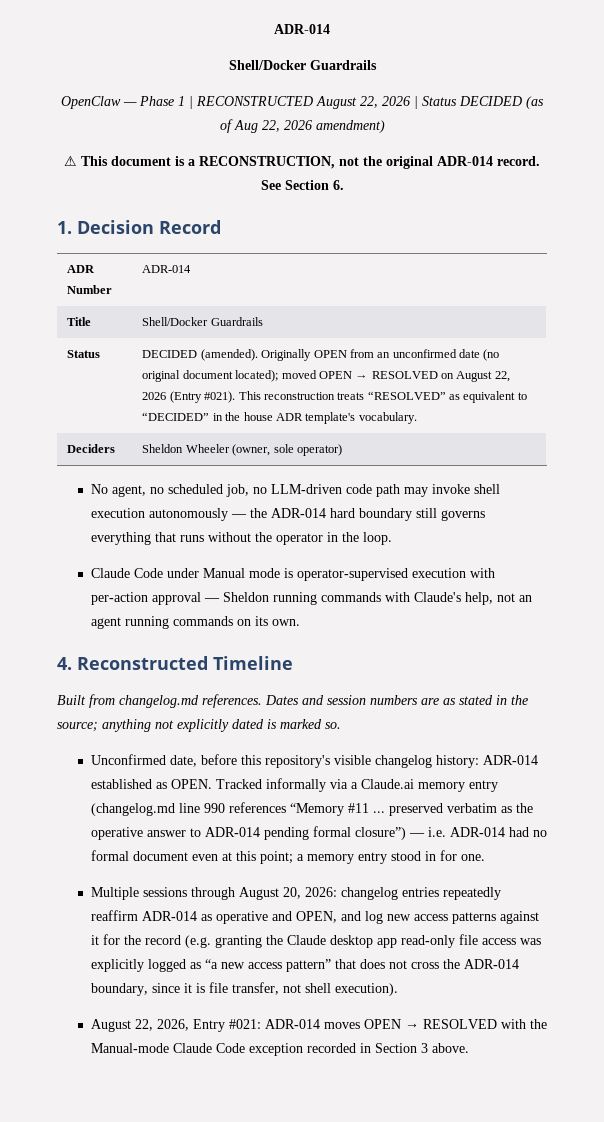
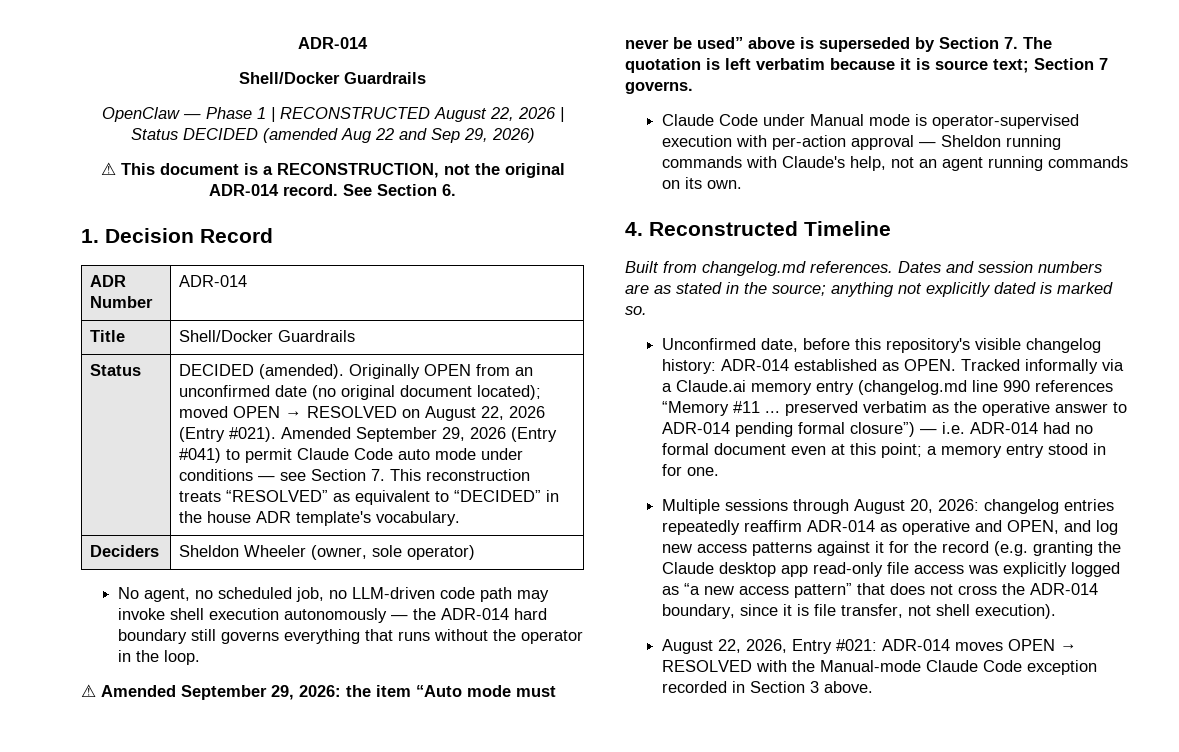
[526,96,544,109] [219,119,385,133] (as of Aug 22, 2026 amendment) -> [262,128,535,143] (amended Aug 22 and Sep 29, 2026)
(236, 397) none -> [280,427,557,442] [178,448,523,463] [178,469,385,481] Amended September 29, 2026 (Entry #041) to permit Claude Code auto mode under conditions — see Section 7.
(392, 538) none -> [81,684,556,700] [625,37,1052,52] [625,58,1108,73] [625,81,693,94] // ⚠ Amended September 29, 2026: the item “Auto mode must never be used” above is superseded by Section 7. The quotation is left verbatim because it is source text; Section 7 governs.

